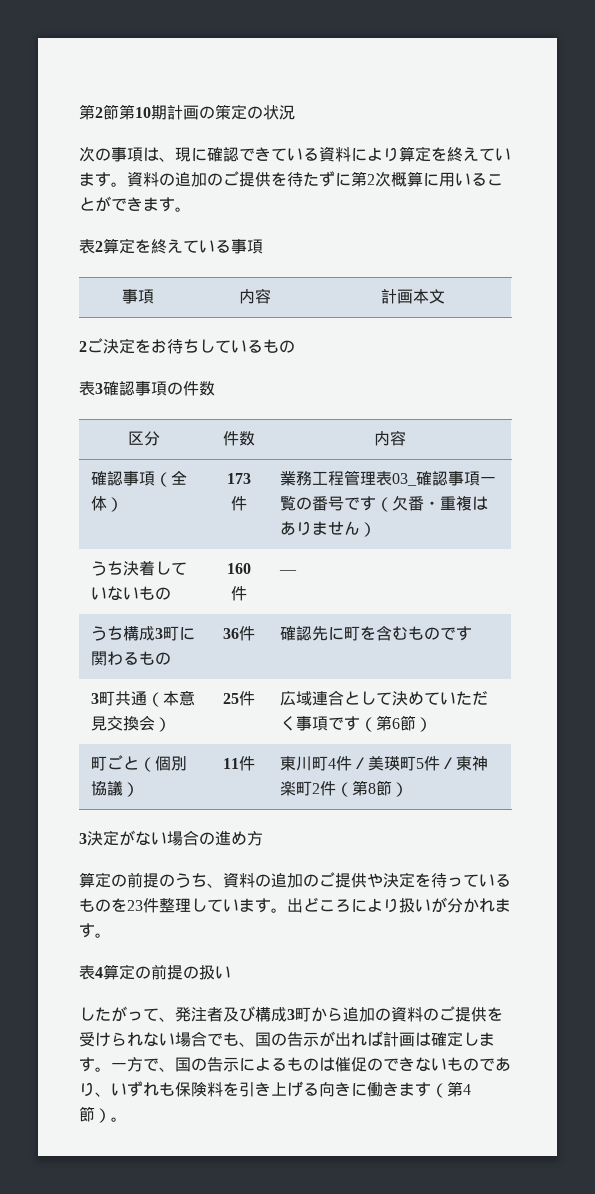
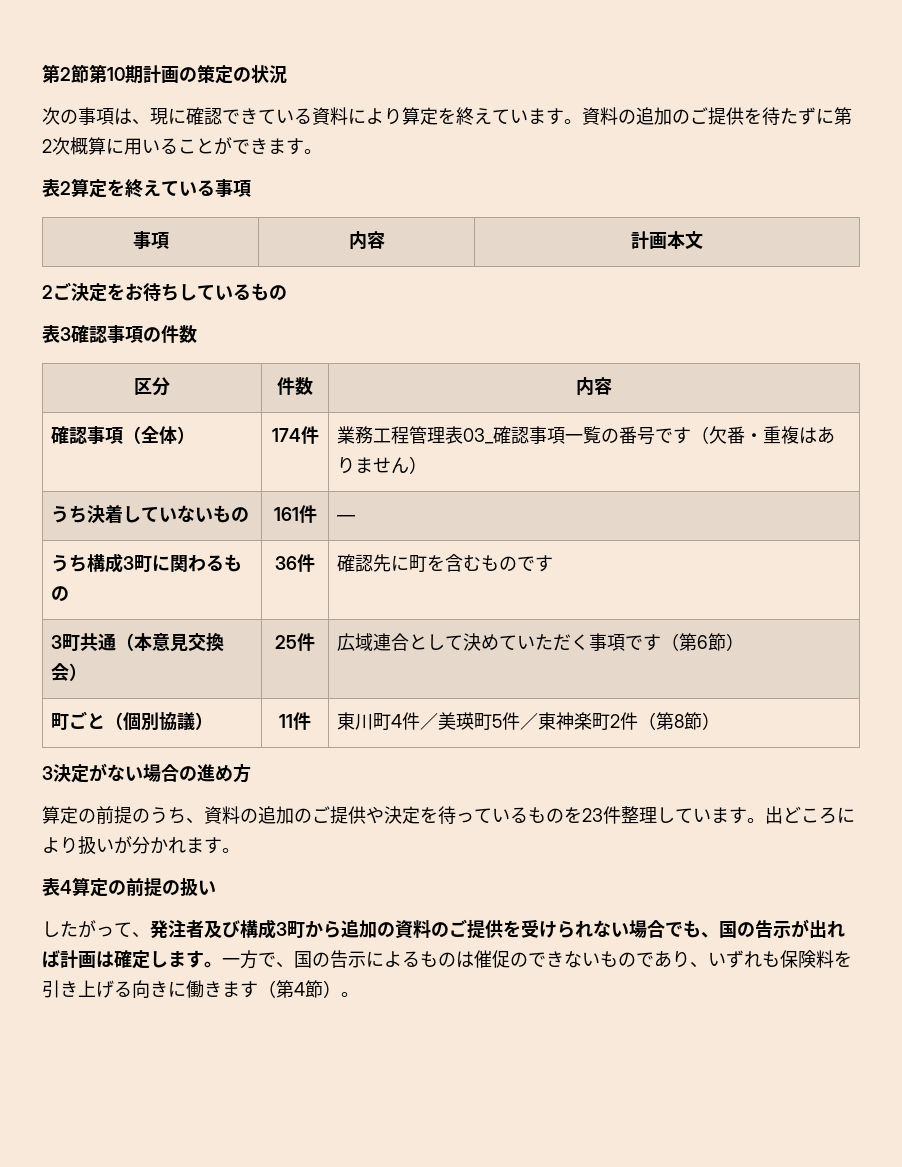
[226,473,251,484] 173 -> [271,428,301,442] 174
[226,563,251,574] 160 -> [273,507,299,521] 161

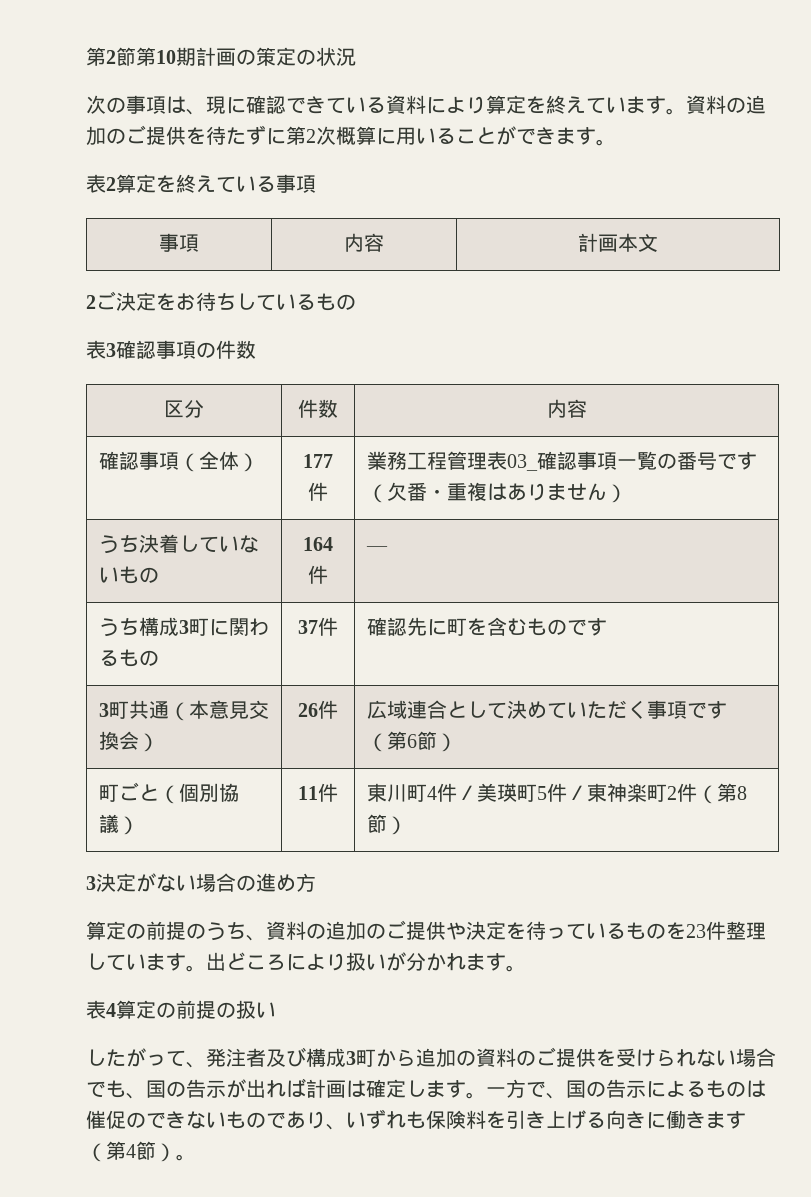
[271,428,301,442] 174 -> [303,454,333,468] 177
[273,507,299,521] 161 -> [303,537,333,551] 164
[275,556,297,570] 36 -> [298,620,318,634] 37
[275,635,297,649] 25 -> [298,703,318,717] 26

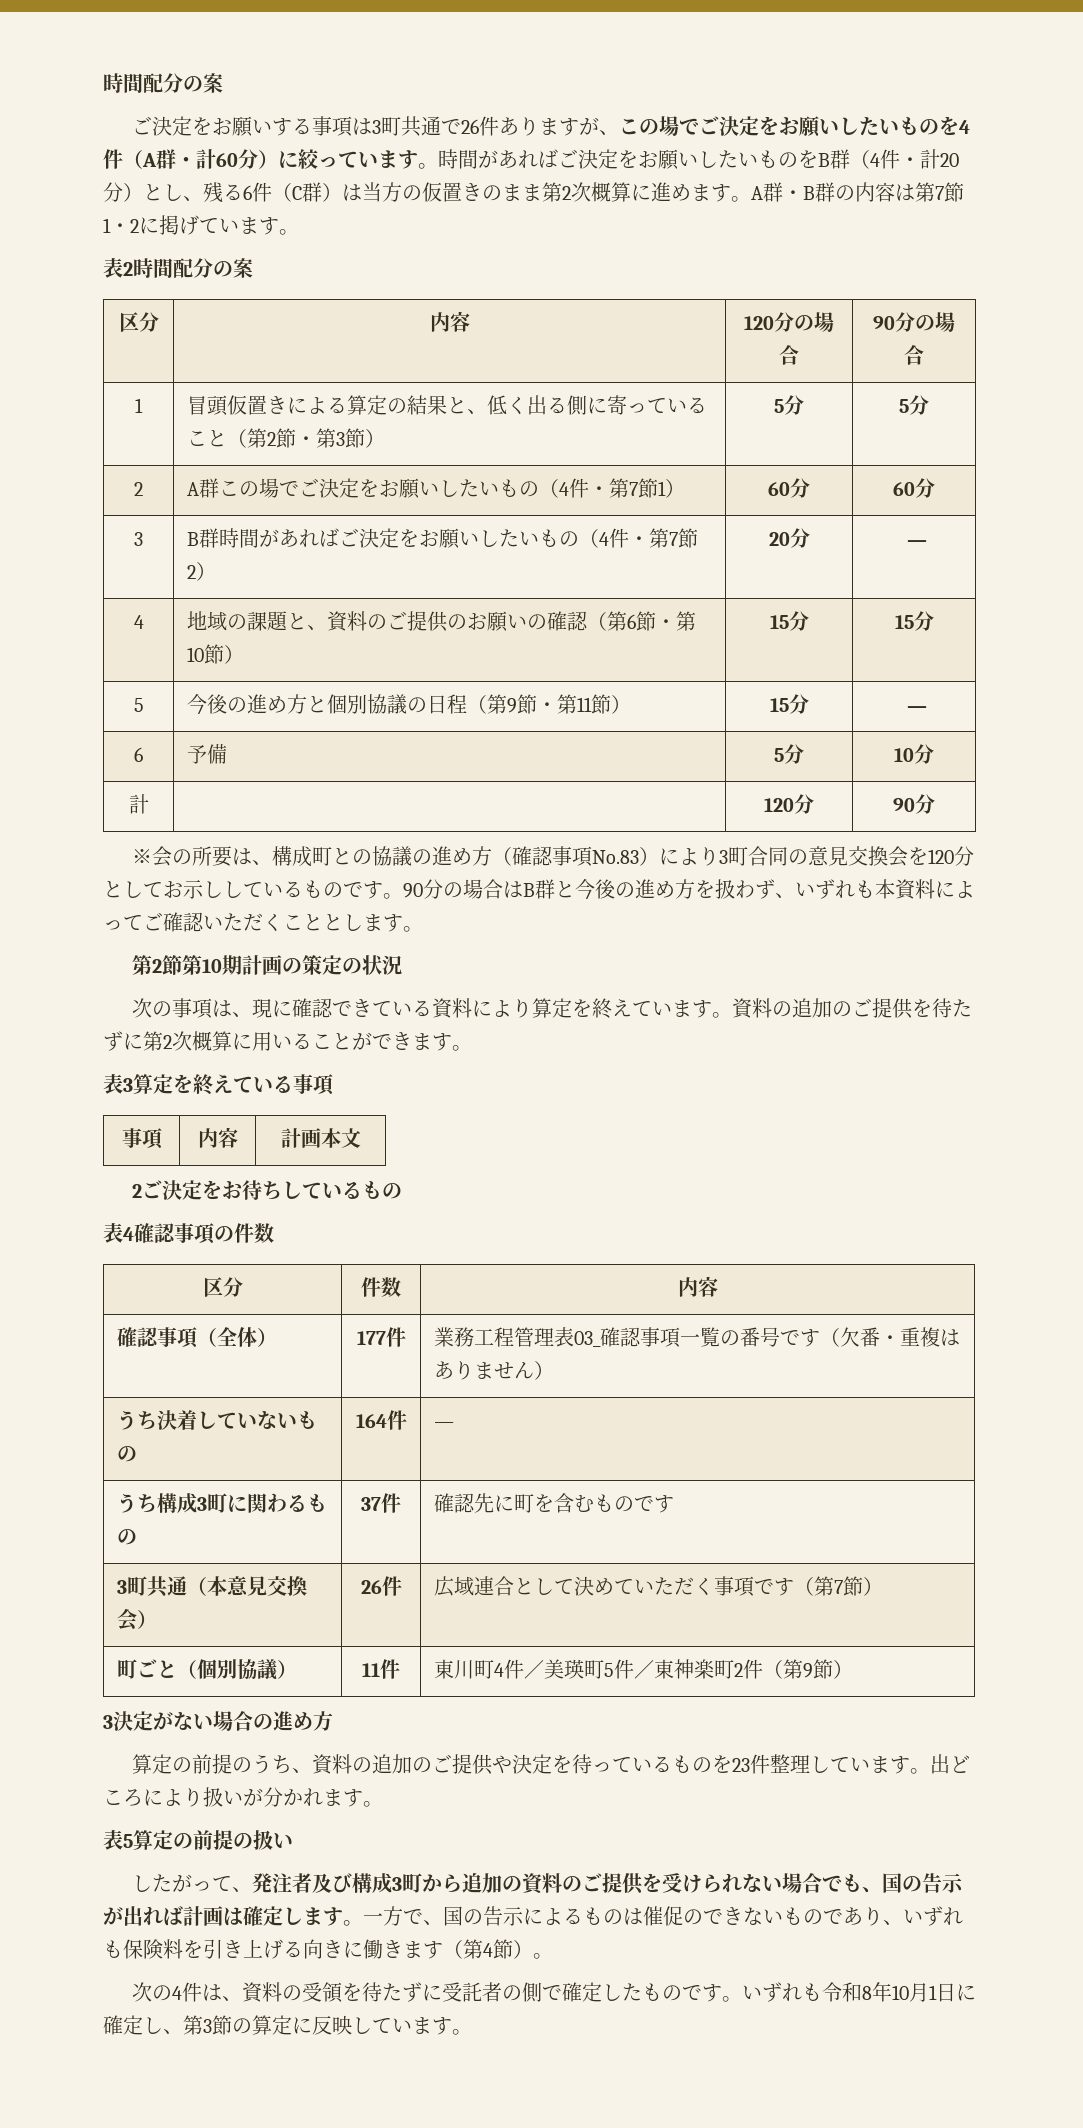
(86, 56) none -> [103,73,223,93] [131,116,970,137] [103,149,959,170] [103,182,964,203] [103,215,299,235] [103,258,253,278] [118,312,159,332] [429,311,470,332] [744,312,834,332] [779,345,799,365] [873,312,955,332] [904,345,924,365] [135,398,143,413] [187,395,708,416] [187,428,386,448] [774,395,804,415] [899,395,929,415] [134,482,143,496] [187,478,686,499] [768,478,810,498] [893,478,935,498] [134,532,143,546] [187,528,699,549] [187,562,217,581] [768,528,810,548] [906,540,927,546] [133,615,144,629] [187,611,697,632] [187,644,245,664] [769,611,809,631] [894,611,934,631] [133,698,144,712] [187,694,632,715] [769,694,809,714] [906,706,927,712] [134,747,143,762] [187,744,228,764] [774,744,804,764] [894,744,934,764] [128,794,149,814] [764,794,814,814] [893,794,935,814] [131,846,974,867] [103,879,975,900] [103,912,423,932] 時間配分の案 // ご決定をお願いする事項は3町共通で26件ありますが、この場でご決定をお願いしたいものを4件（A群・計60分）に絞っています。時間があればご決定をお願いしたいものをB群（4件・計20分）とし、残る6件（C群）は当方の仮置きのまま第2次概算に進めます。A群・B群の内容は第7節1・2に掲げています。 // 表2時間配分の案 // 区分 | 内容 | 120分の場合 | 90分の場合 // 1 | 冒頭仮置きによる算定の結果と、低く出る側に寄っていること（第2節・第3節） | 5分 | 5分 // 2 | A群この場でご決定をお願いしたいもの（4件・第7節1） | 60分 | 60分 // 3 | B群時間があればご決定をお願いしたいもの（4件・第7節2） | 20分 | ― // 4 | 地域の課題と、資料のご提供のお願いの確認（第6節・第10節） | 15分 | 15分 // 5 | 今後の進め方と個別協議の日程（第9節・第11節） | 15分 | ― // 6 | 予備 | 5分 | 10分 // 計 | | 120分 | 90分 // ※会の所要は、構成町との協議の進め方（確認事項No.83）により3町合同の意見交換会を120分としてお示ししているものです。90分の場合はB群と今後の進め方を扱わず、いずれも本資料によってご確認いただくこととします。 //
[106,177,116,191] 2 -> [123,1078,133,1092] 3
[106,343,116,357] 3 -> [123,1227,134,1241] 4
[406,734,417,748] 6 -> [834,1580,844,1594] 7
[736,786,747,800] 8 -> [803,1663,814,1678] 9
[106,1003,116,1017] 4 -> [123,1834,133,1848] 5
(196, 1157) none -> [131,1982,976,2003] [103,2015,472,2035] // 次の4件は、資料の受領を待たずに受託者の側で確定したものです。いずれも令和8年10月1日に確定し、第3節の算定に反映しています。

